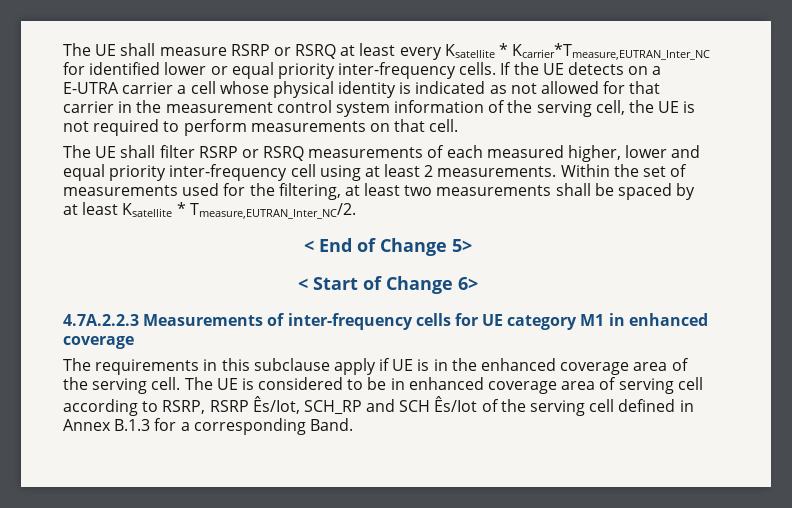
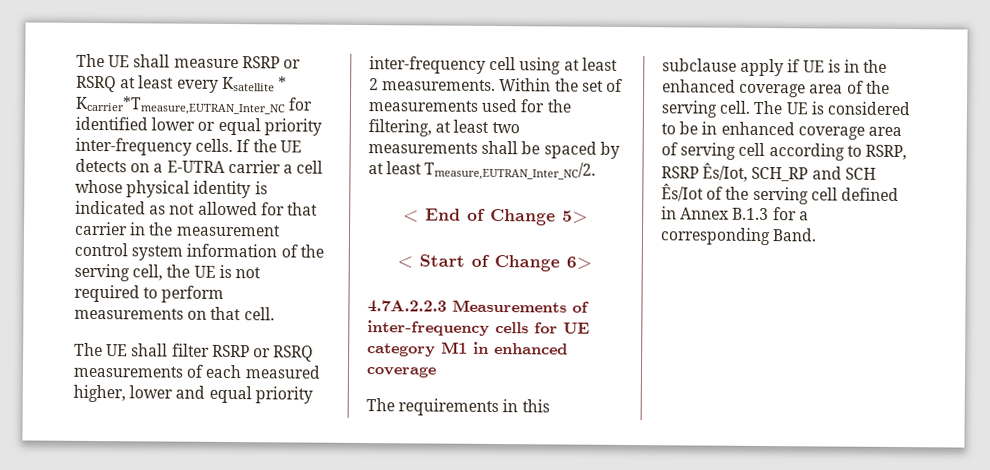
[122,202,186,217] Ksatellite * -> (423, 168) none

